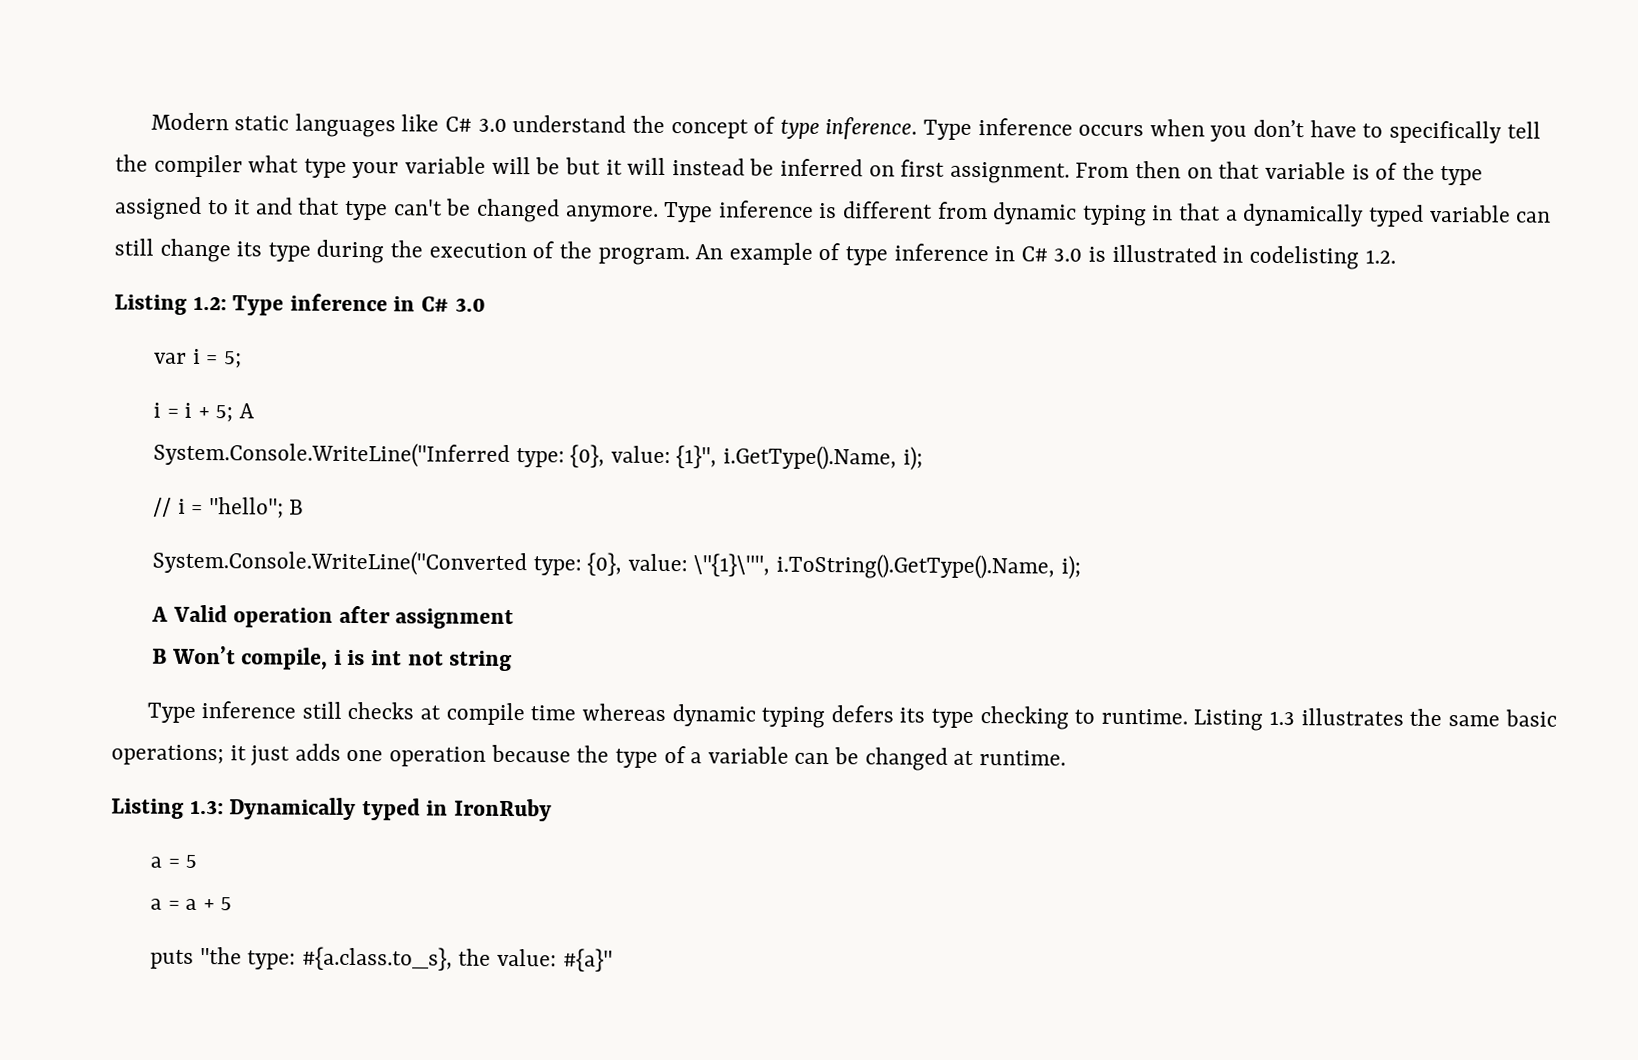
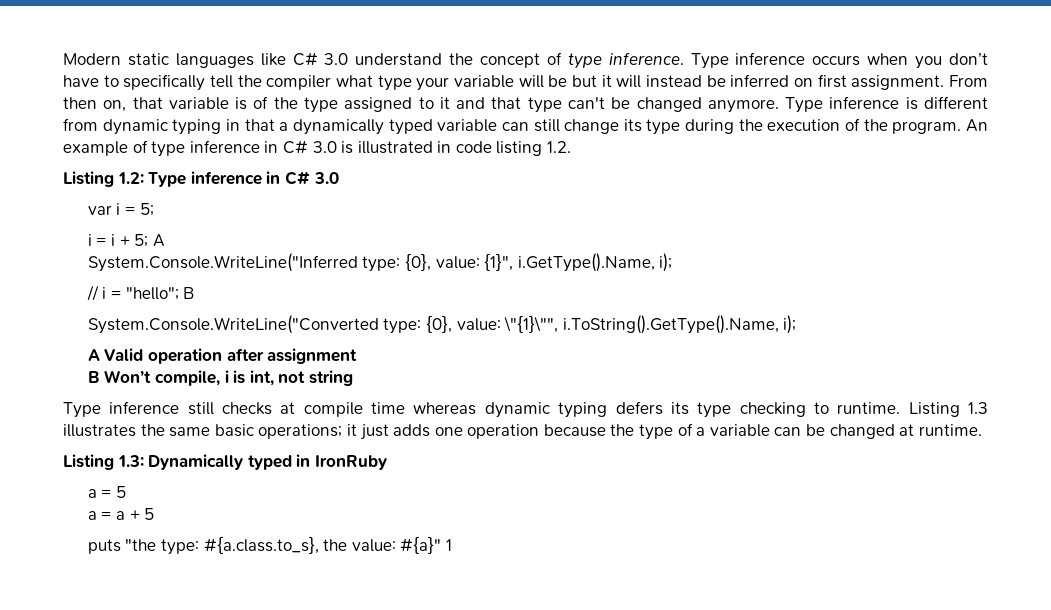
[1186,167,1213,179] on -> [103,100,127,112] on,
[1248,245,1359,270] codelisting -> [455,141,543,156] code listing
[371,650,403,666] int -> [249,370,274,386] int,
(613, 960) none -> [445,539,452,551] 1

